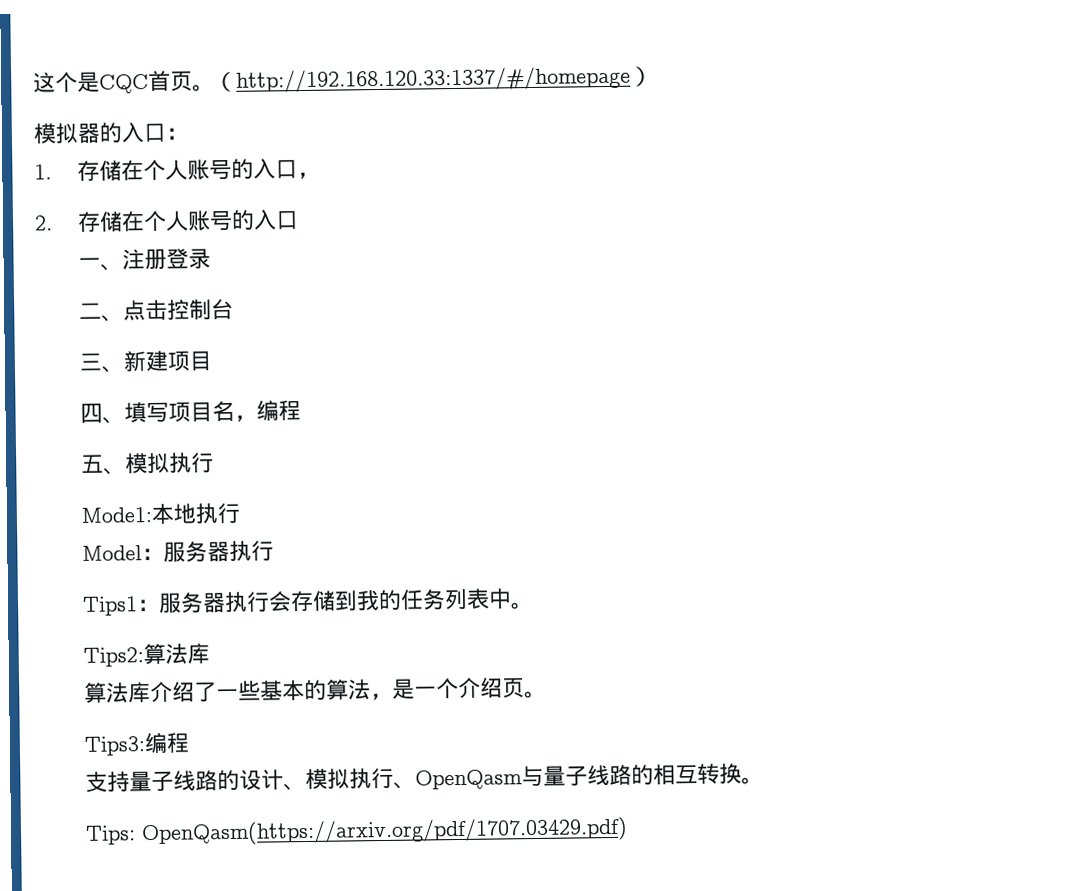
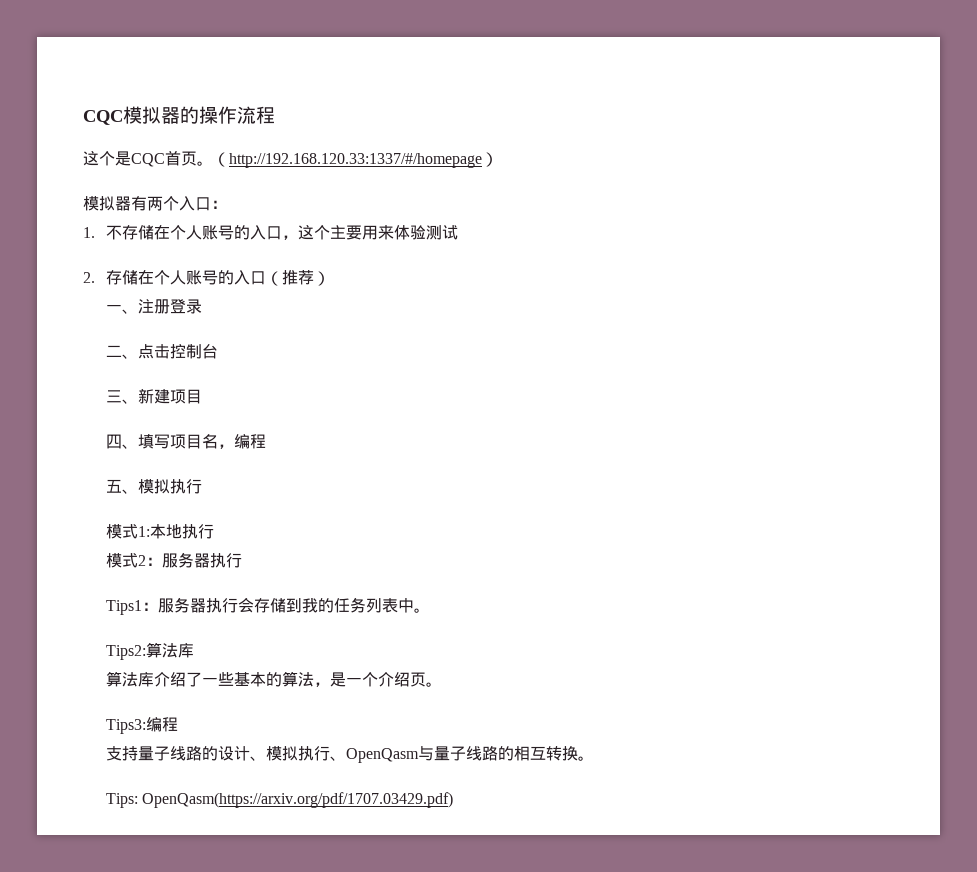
(33, 82) none -> [83,106,275,125] CQC模拟器的操作流程 //
[99,122,188,143] [34,158,320,181] [34,209,299,232] 的入口： // 1.存储在个人账号的入口， // 2.存储在个人账号的入口 -> [131,196,227,211] [83,225,459,240] [83,270,331,286] 有两个入口： // 1.不存储在个人账号的入口，这个主要用来体验测试 // 2.存储在个人账号的入口（推荐）
[80,506,152,523] Mode1: -> [106,524,151,539] 模式1:
[81,545,142,561] Model -> [106,553,147,568] 模式2

